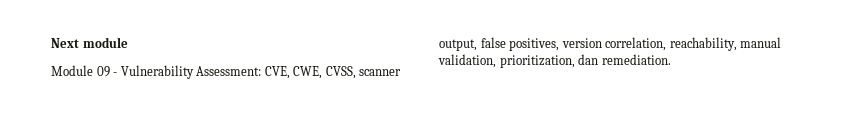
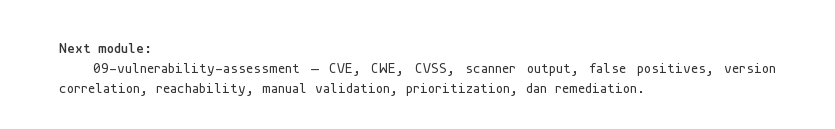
[82,37,128,48] [51,65,262,79] module // Module 09 - Vulnerability Assessment: -> [98,43,152,53] [93,63,319,76] module: // 09-vulnerability-assessment —

